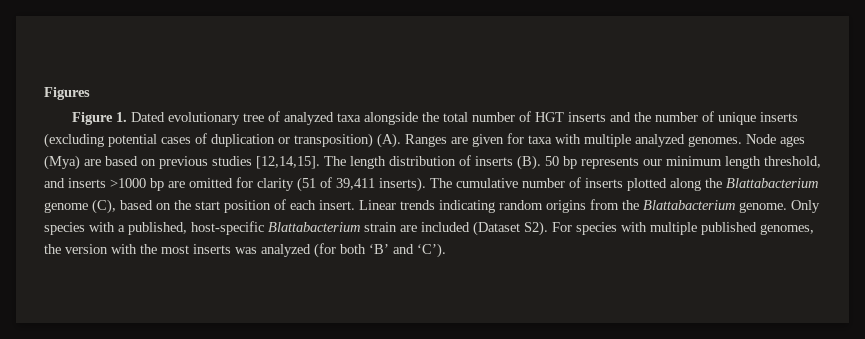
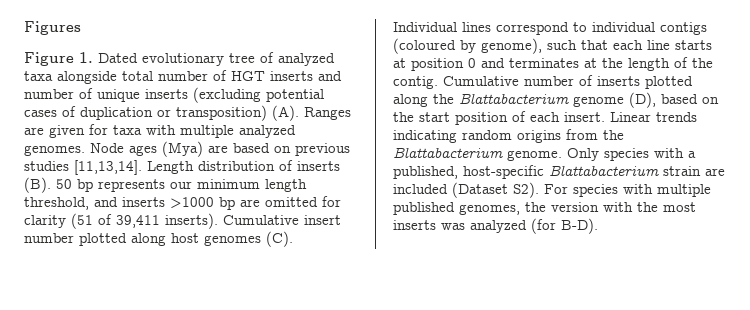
[421,112,439,122] the -> (117, 77) none
[633,112,651,122] the -> (342, 76) none
[256,156,386,169] [12,14,15]. The length -> [74,160,194,175] [11,13,14]. Length
[430,178,518,188] The cumulative -> [223,215,341,225] [24,231,293,247] [393,22,707,35] [393,38,712,54] [393,57,713,71] [393,76,519,89] Cumulative insert number plotted along host genomes (C). Individual lines correspond to individual contigs (coloured by genome), such that each line starts at position 0 and terminates at the length of the contig. Cumulative
[92,199,116,214] (C), -> [629,92,656,108] (D),
[340,243,446,258] both ‘B’ and ‘C’). -> [561,218,598,234] B-D).

